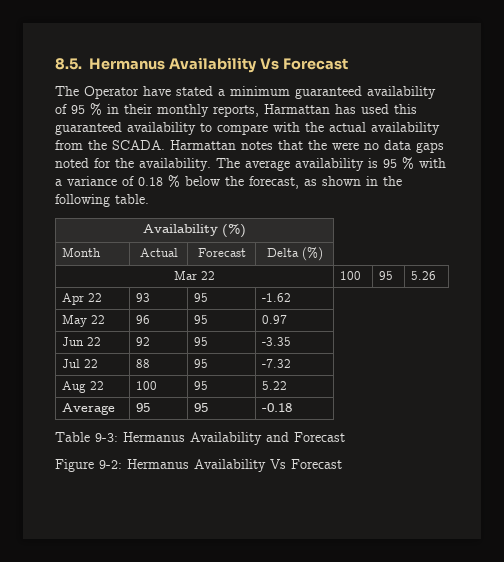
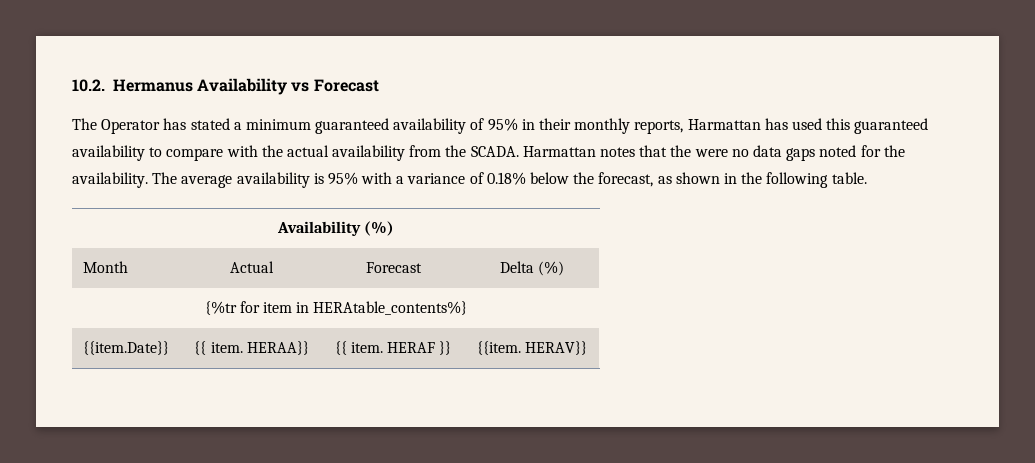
[55,57,279,73] 8.5. Hermanus Availability Vs -> [72,78,310,95] 10.2. Hermanus Availability vs
[143,86,171,96] have -> [163,118,187,130] has
[71,103,102,116] 95 % -> [487,118,518,131] 95%
[383,157,414,170] 95 % -> [327,172,358,185] 95%
[138,175,180,188] 0.18 % -> [486,172,526,185] 0.18%
[174,270,215,280] [339,271,361,280] [378,271,393,280] [410,271,436,280] [61,293,102,305] [135,293,150,302] [193,293,208,302] [261,293,291,302] [61,314,105,327] [135,315,150,324] [193,315,208,324] [261,315,287,324] [61,337,101,346] [135,337,150,346] [193,337,208,346] [261,337,291,346] [61,359,98,368] [135,359,150,368] [193,359,208,368] [261,359,291,368] [61,381,104,393] [135,381,157,390] [193,381,208,390] [261,381,287,390] [61,403,115,415] [135,403,150,412] [193,403,208,412] [261,403,292,412] [55,432,345,445] [55,459,342,472] Mar 22 | 100 | 95 | 5.26 // Apr 22 | 93 | 95 | -1.62 // May 22 | 96 | 95 | 0.97 // Jun 22 | 92 | 95 | -3.35 // Jul 22 | 88 | 95 | -7.32 // Aug 22 | 100 | 95 | 5.22 // Average | 95 | 95 | -0.18 // Table 9-3: Hermanus Availability and Forecast // Figure 9-2: Hermanus Availability Vs Forecast -> [204,301,468,315] [83,341,170,355] [194,341,309,355] [334,341,452,355] [476,341,588,355] {%tr for item in HERAtable_contents%} // {{item.Date}} | {{ item. HERAA}} | {{ item. HERAF }} | {{item. HERAV}}

